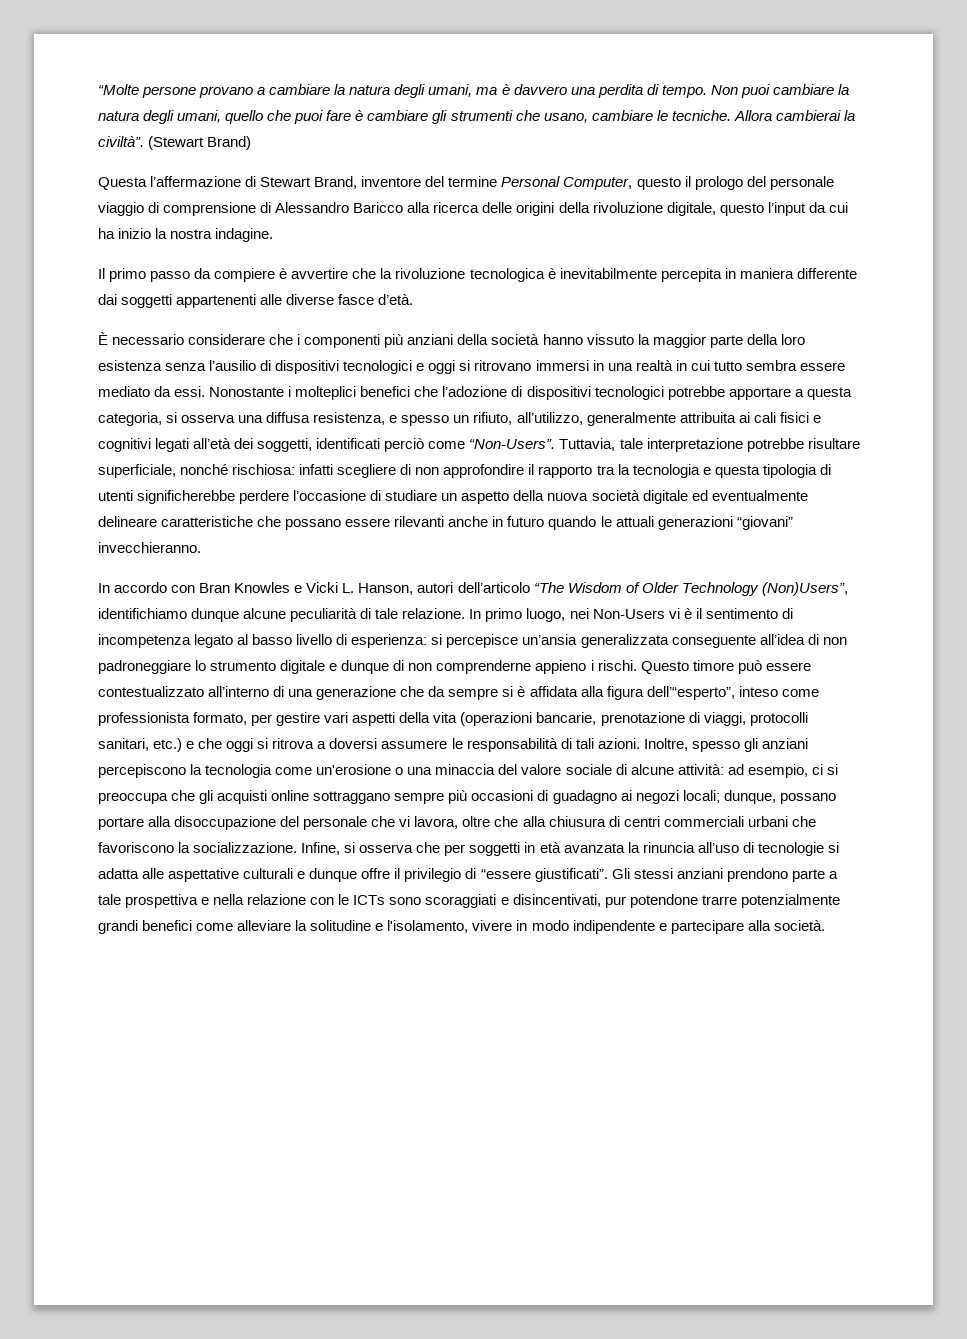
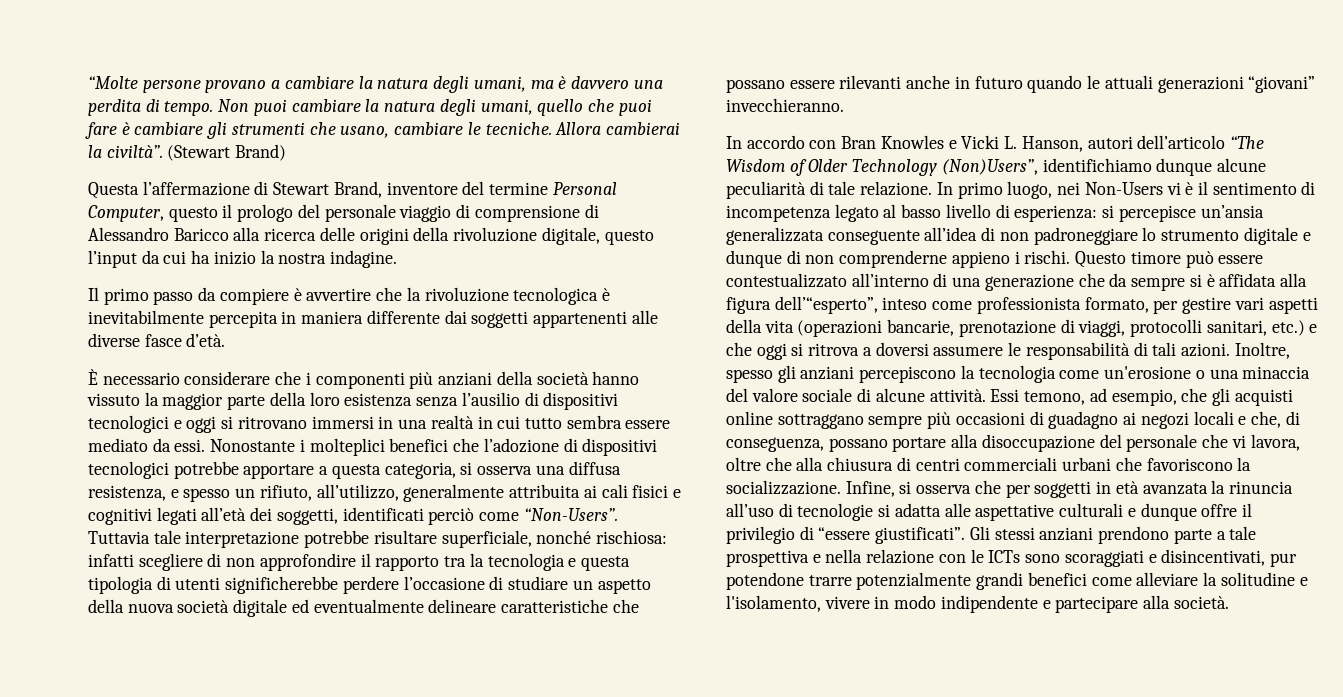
[559,438,616,451] Tuttavia, -> [88,531,150,544] Tuttavia
[677,764,838,778] [98,792,168,804] attività: ad esempio, ci si preoccupa -> [929,388,1177,406] attività. Essi temono, ad esempio,
[682,790,776,804] locali; dunque, -> [1193,411,1300,428] [726,437,824,452] locali e che, di conseguenza,

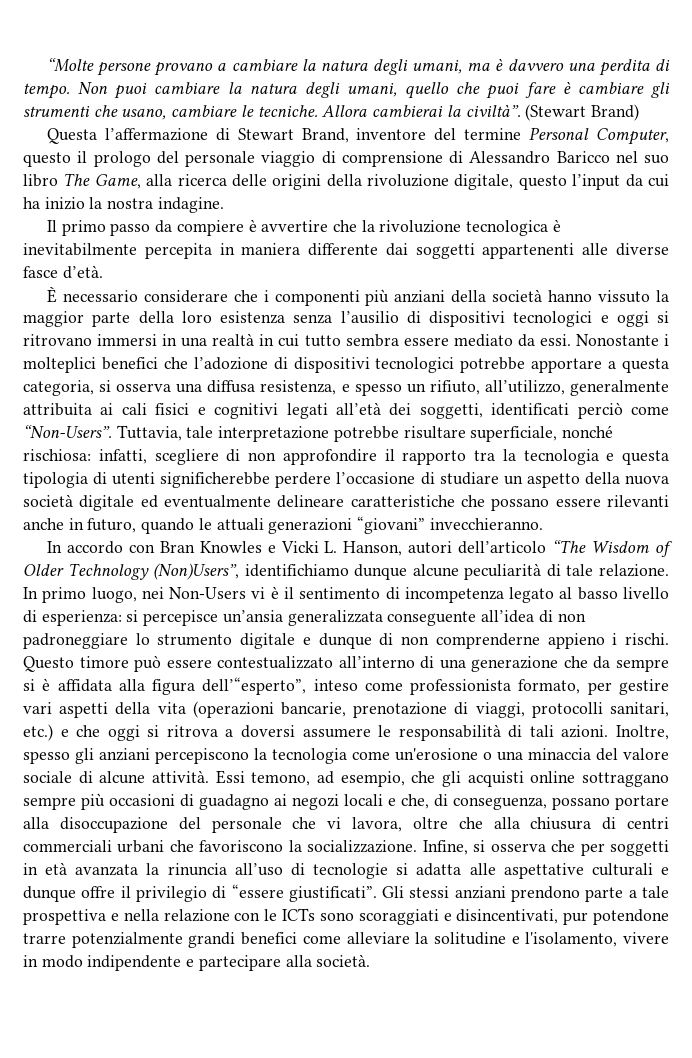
(229, 234) none -> [615,151,669,164] [23,173,141,189] nel suo libro The Game,
[88,531,150,544] Tuttavia -> [116,425,182,441] Tuttavia,
[88,554,134,567] infatti -> [98,449,147,464] infatti,
[974,76,1023,89] futuro -> [87,518,137,533] futuro,

